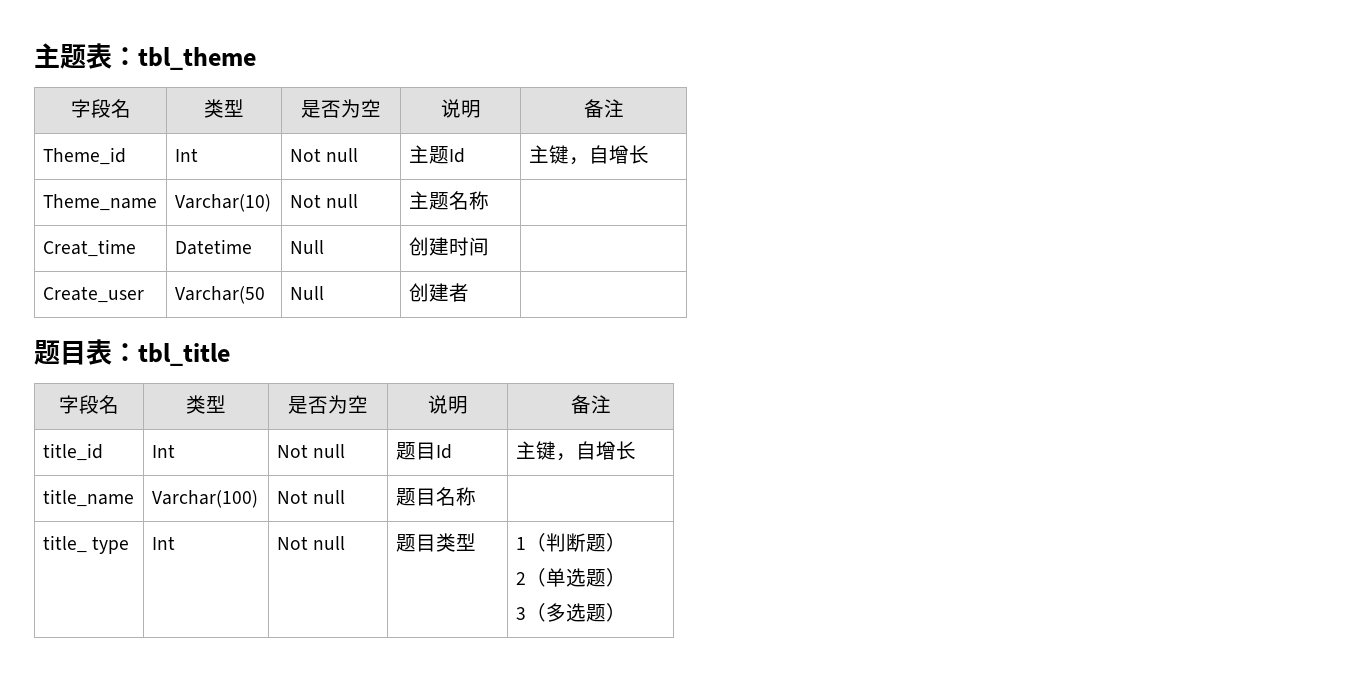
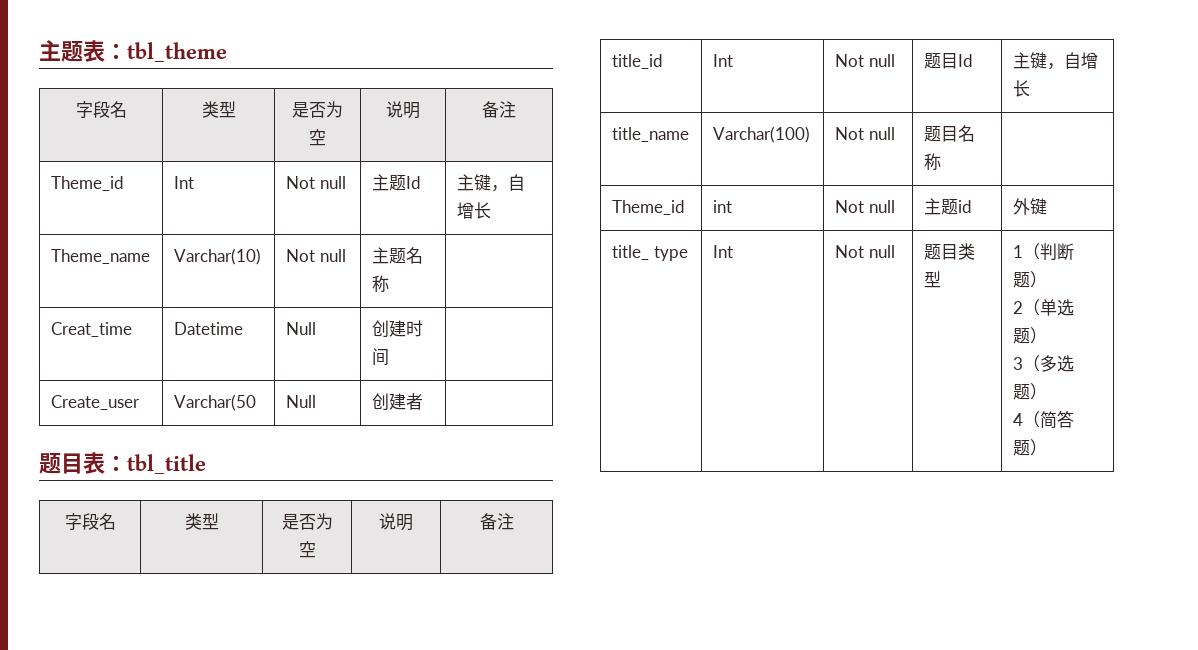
(476, 496) none -> [611,200,685,215] [712,200,732,213] [834,200,895,213] [923,198,972,215] [1012,198,1047,215] // Theme_id | int | Not null | 主题id | 外键
(626, 612) none -> [1012,410,1074,429] [1012,439,1047,456] // 4（简答题）

